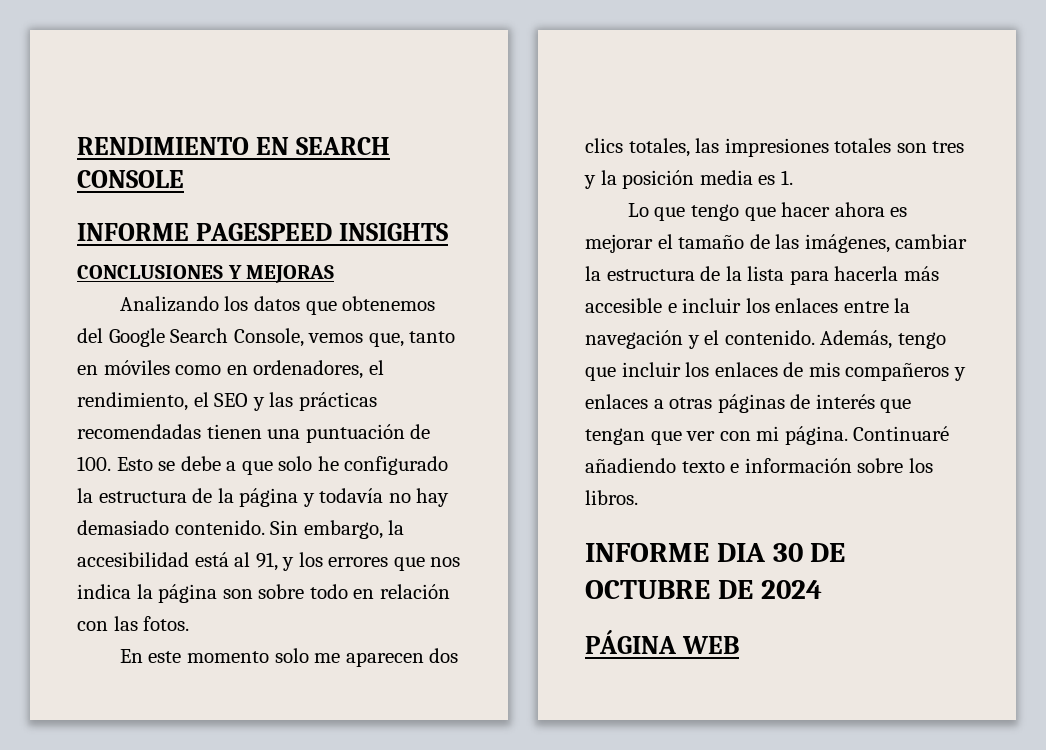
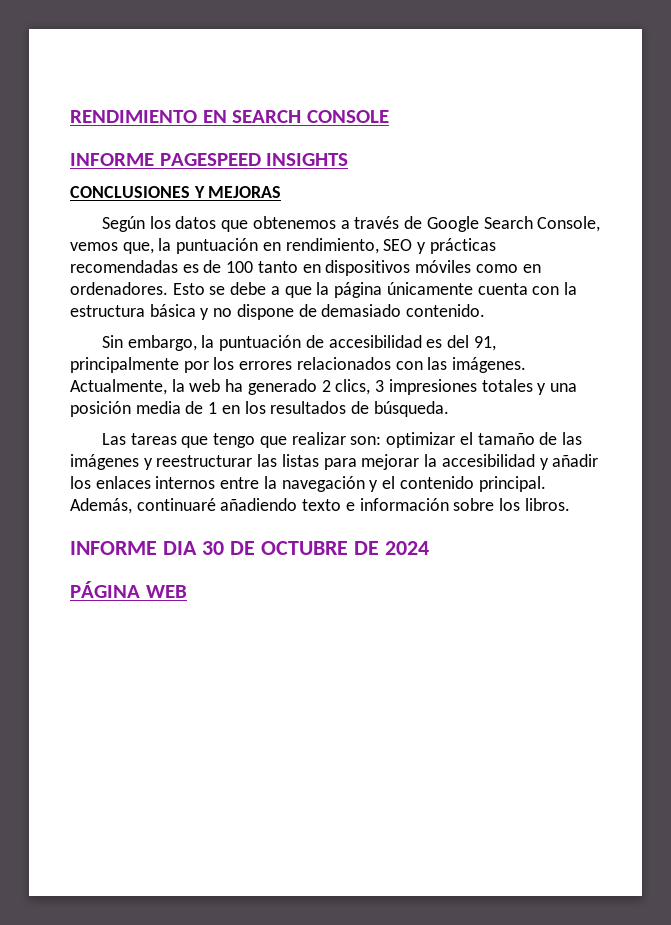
[119,296,219,312] Analizando -> [102,216,146,232] Según
[77,328,103,343] del -> [340,216,423,229] a través de
(404, 340) none -> [158,238,496,254] [70,260,254,273] la puntuación en rendimiento, SEO y prácticas recomendadas es de 100
(98, 370) none -> [325,260,411,276] dispositivos
[253,360,384,379] [77,392,377,411] [77,424,431,443] [77,456,111,471] ordenadores, el rendimiento, el SEO y las prácticas recomendadas tienen una puntuación de 100. -> [70,282,168,295] ordenadores.
[278,456,449,475] [77,488,450,507] solo he configurado la estructura de la página y todavía no hay -> [316,282,577,298] [70,304,317,320] la página únicamente cuenta con la estructura básica y no dispone de
(265, 527) none -> (486, 310) //
[77,552,461,571] [77,584,450,603] [77,616,190,631] [119,648,459,667] [585,138,965,157] [584,170,793,189] [627,202,908,221] [585,234,968,253] [585,266,939,285] [585,298,839,313] accesibilidad está al 91, y los errores que nos indica la página son sobre todo en relación con las fotos. // En este momento solo me aparecen dos clics totales, las impresiones totales son tres y la posición media es 1. // Lo que tengo que hacer ahora es mejorar el tamaño de las imágenes, cambiar la estructura de la lista para hacerla más accesible e incluir los enlaces -> [219,335,496,351] [70,357,527,373] [70,379,577,395] [70,401,449,417] [102,432,583,448] [70,454,599,470] [70,476,216,489] puntuación de accesibilidad es del 91, principalmente por los errores relacionados con las imágenes. Actualmente, la web ha generado 2 clics, 3 impresiones totales y una posición media de 1 en los resultados de búsqueda. // Las tareas que tengo que realizar son: optimizar el tamaño de las imágenes y reestructurar las listas para mejorar la accesibilidad y añadir los enlaces internos
[724,330,946,349] [585,362,966,381] [585,394,912,413] [585,426,950,445] contenido. Además, tengo que incluir los enlaces de mis compañeros y enlaces a otras páginas de interés que tengan que ver con mi página. Continuaré -> [399,476,546,492] [70,498,216,514] contenido principal. Además, continuaré

